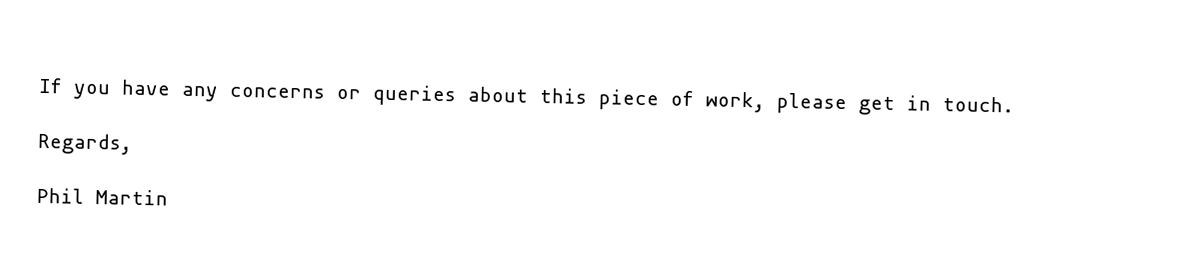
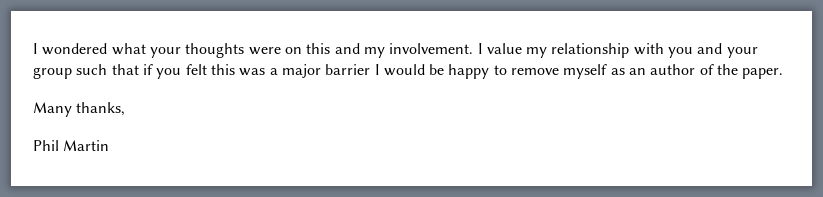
[38,77,1014,116] [37,132,132,155] If you have any concerns or queries about this piece of work, please get in touch. // Regards, -> [33,43,758,58] [33,64,784,79] [33,102,126,117] I wondered what your thoughts were on this and my involvement. I value my relationship with you and your group such that if you felt this was a major barrier I would be happy to remove myself as an author of the paper. // Many thanks,

